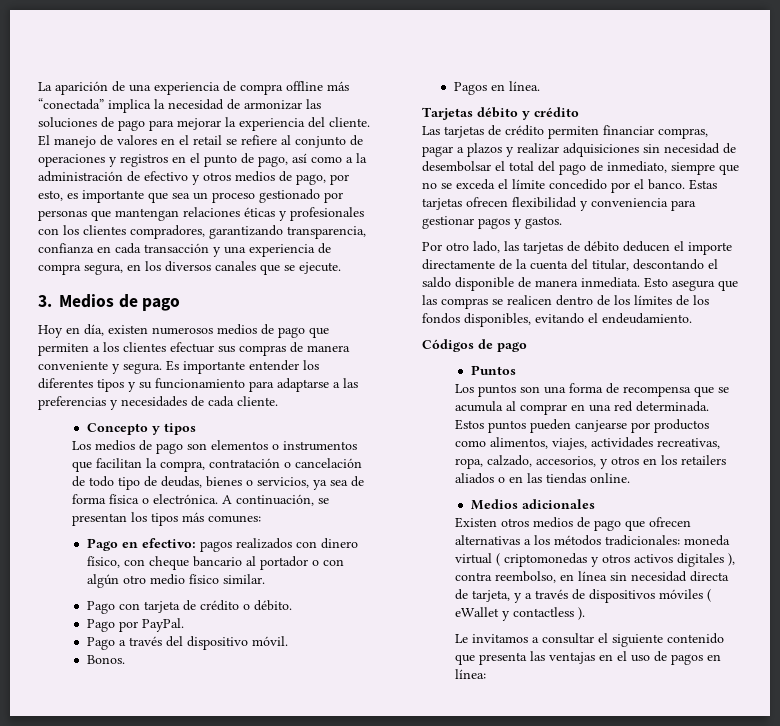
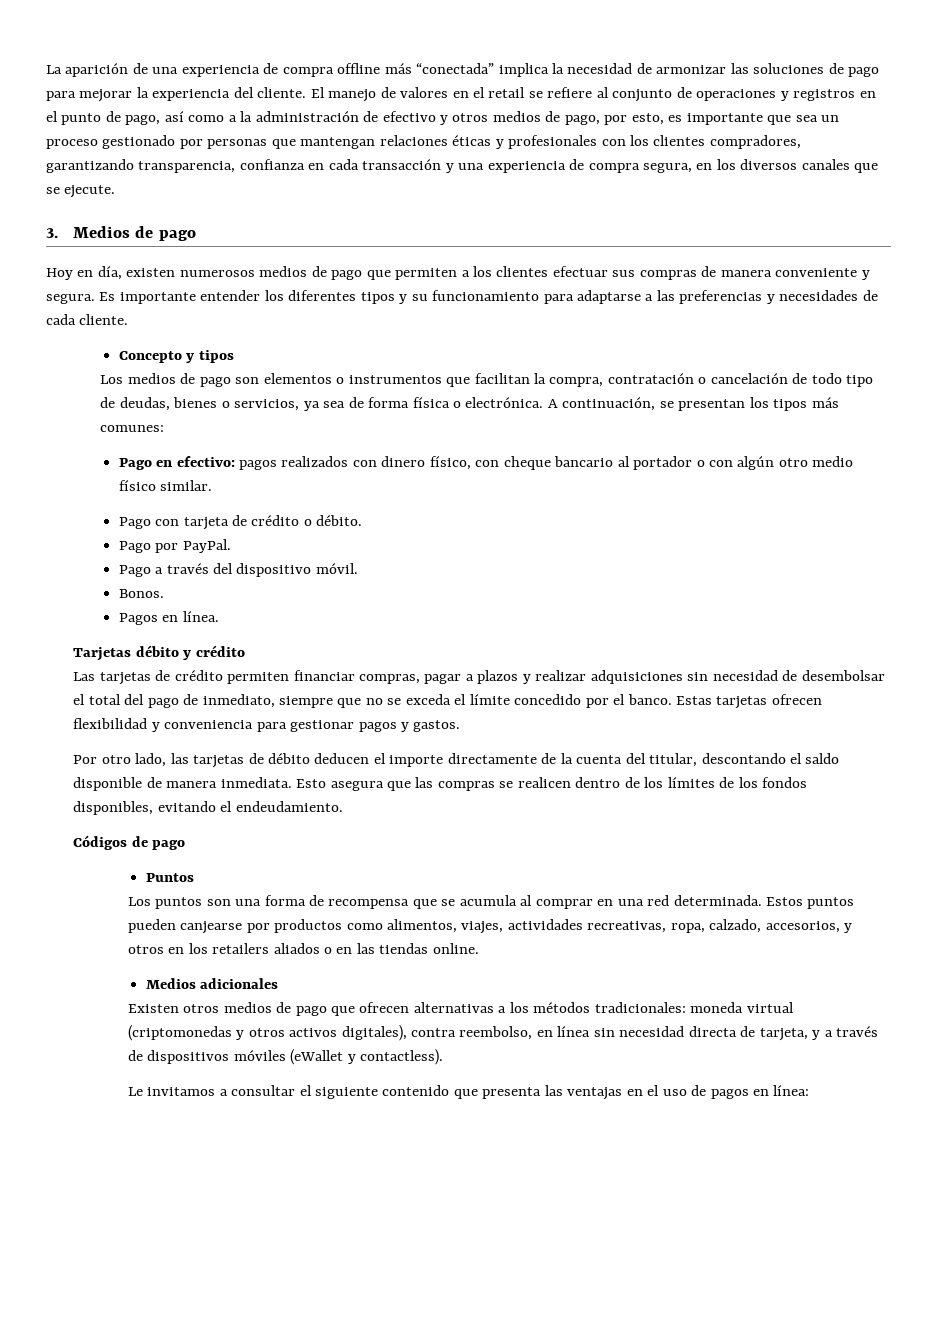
[496,553,588,567] ( criptomonedas -> [127,1025,232,1041] (criptomonedas
[677,553,736,567] digitales ), -> [341,1025,407,1041] digitales),
[707,589,712,602] [455,607,586,621] ( eWallet y contactless ). -> [290,1049,443,1065] (eWallet y contactless).

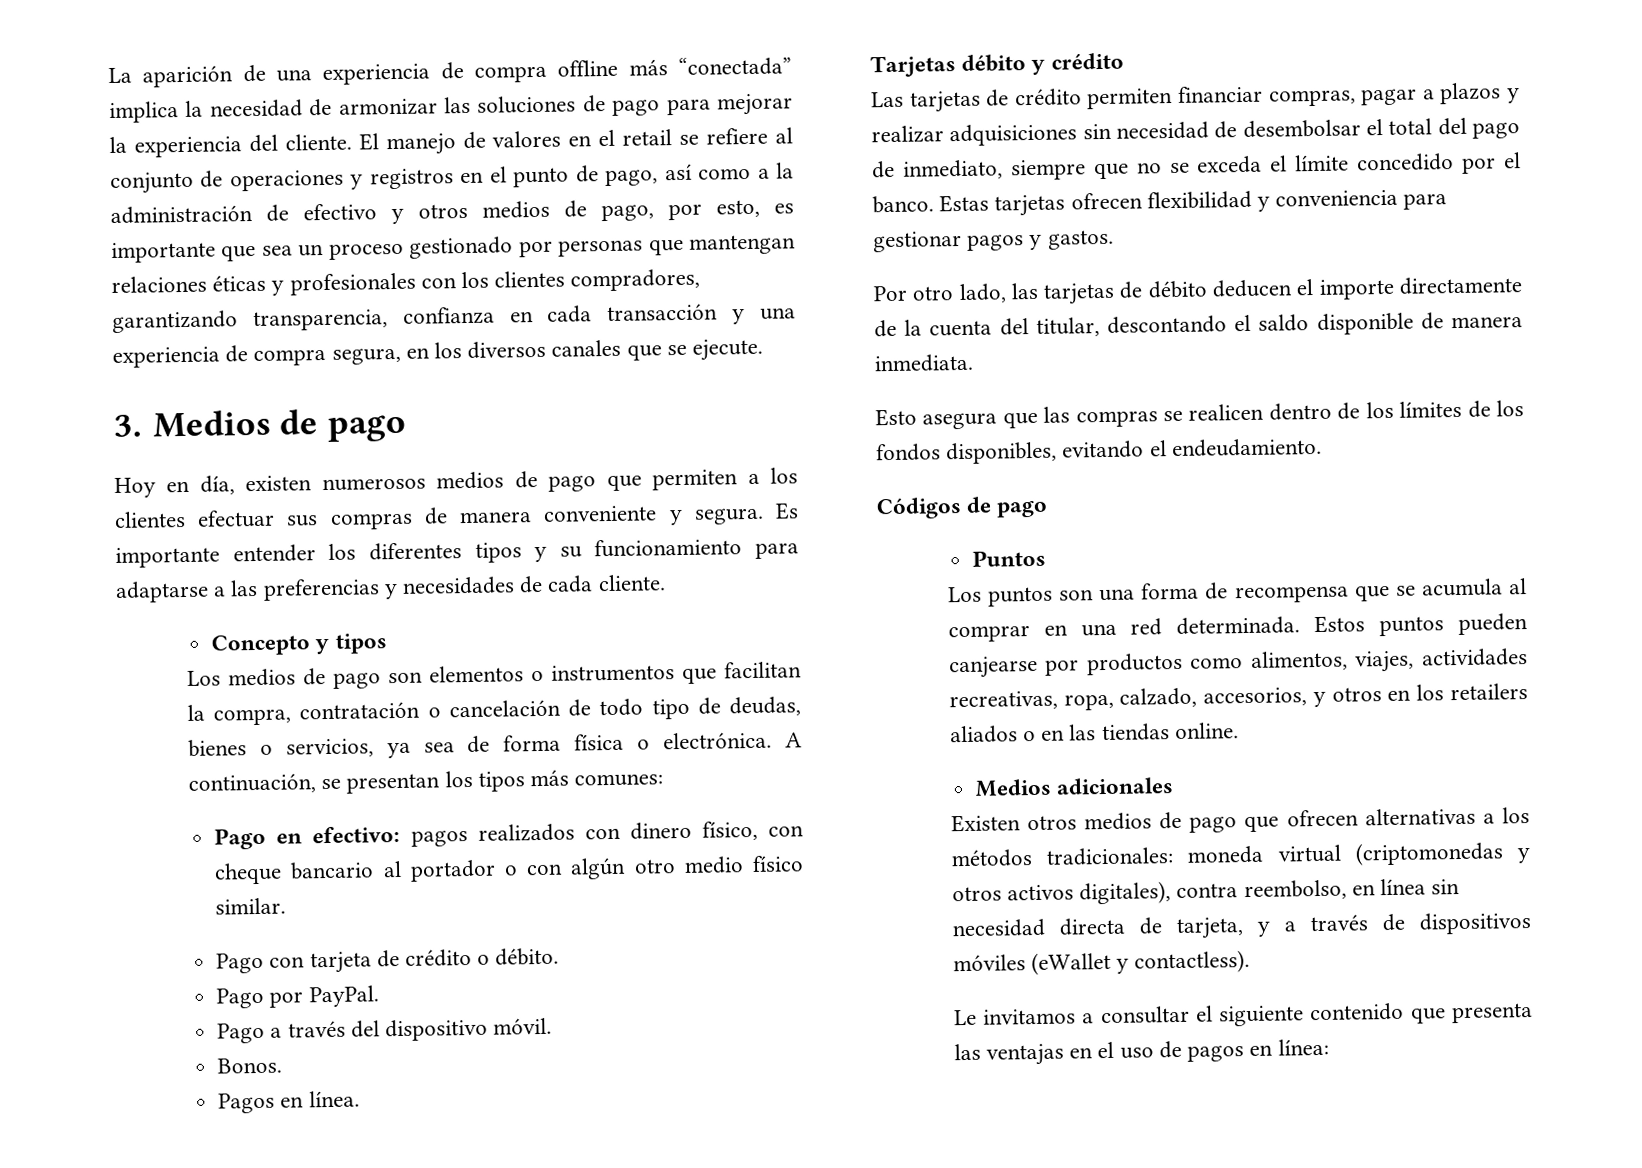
(292, 782) none -> (974, 363) //

